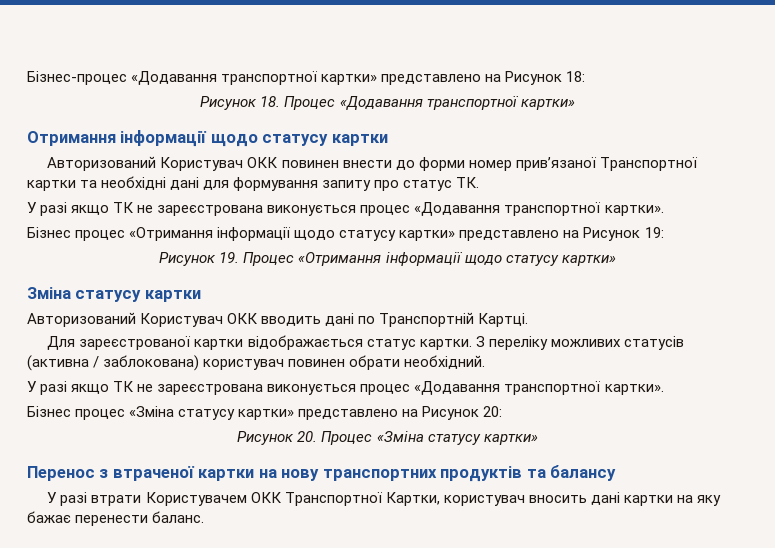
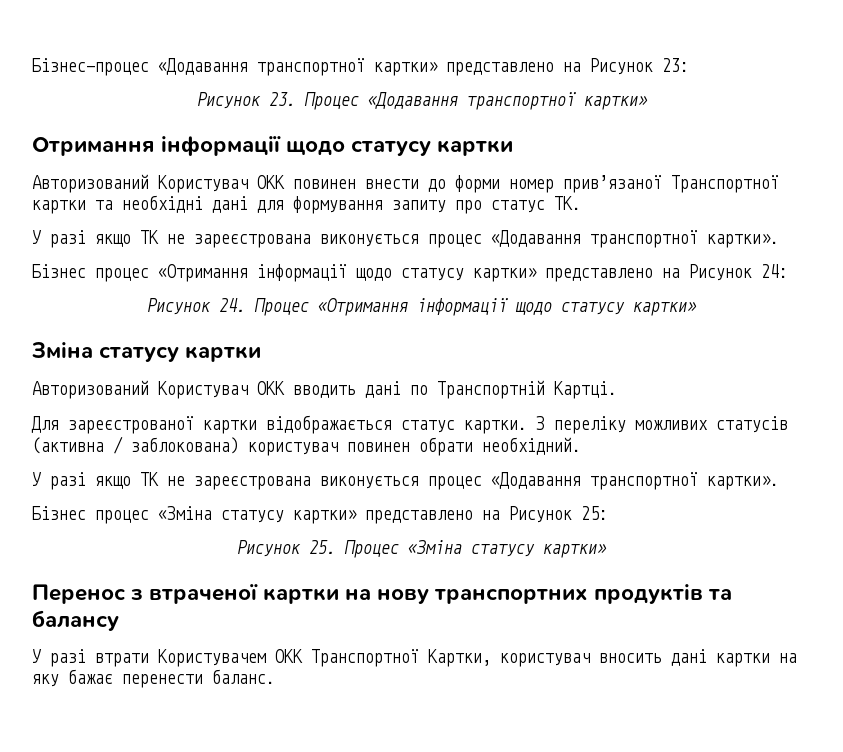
[566,71,586,82] [200,96,281,110] 18: // Рисунок 18. -> [662,58,689,72] [196,92,296,109] 23: // Рисунок 23.
[644,227,664,238] [159,252,240,266] 19: // Рисунок 19. -> [761,264,788,278] [147,298,246,315] 24: // Рисунок 24.
[483,406,503,417] [237,431,318,445] 20: // Рисунок 20. -> [581,506,608,520] [237,540,336,557] 25: // Рисунок 25.

